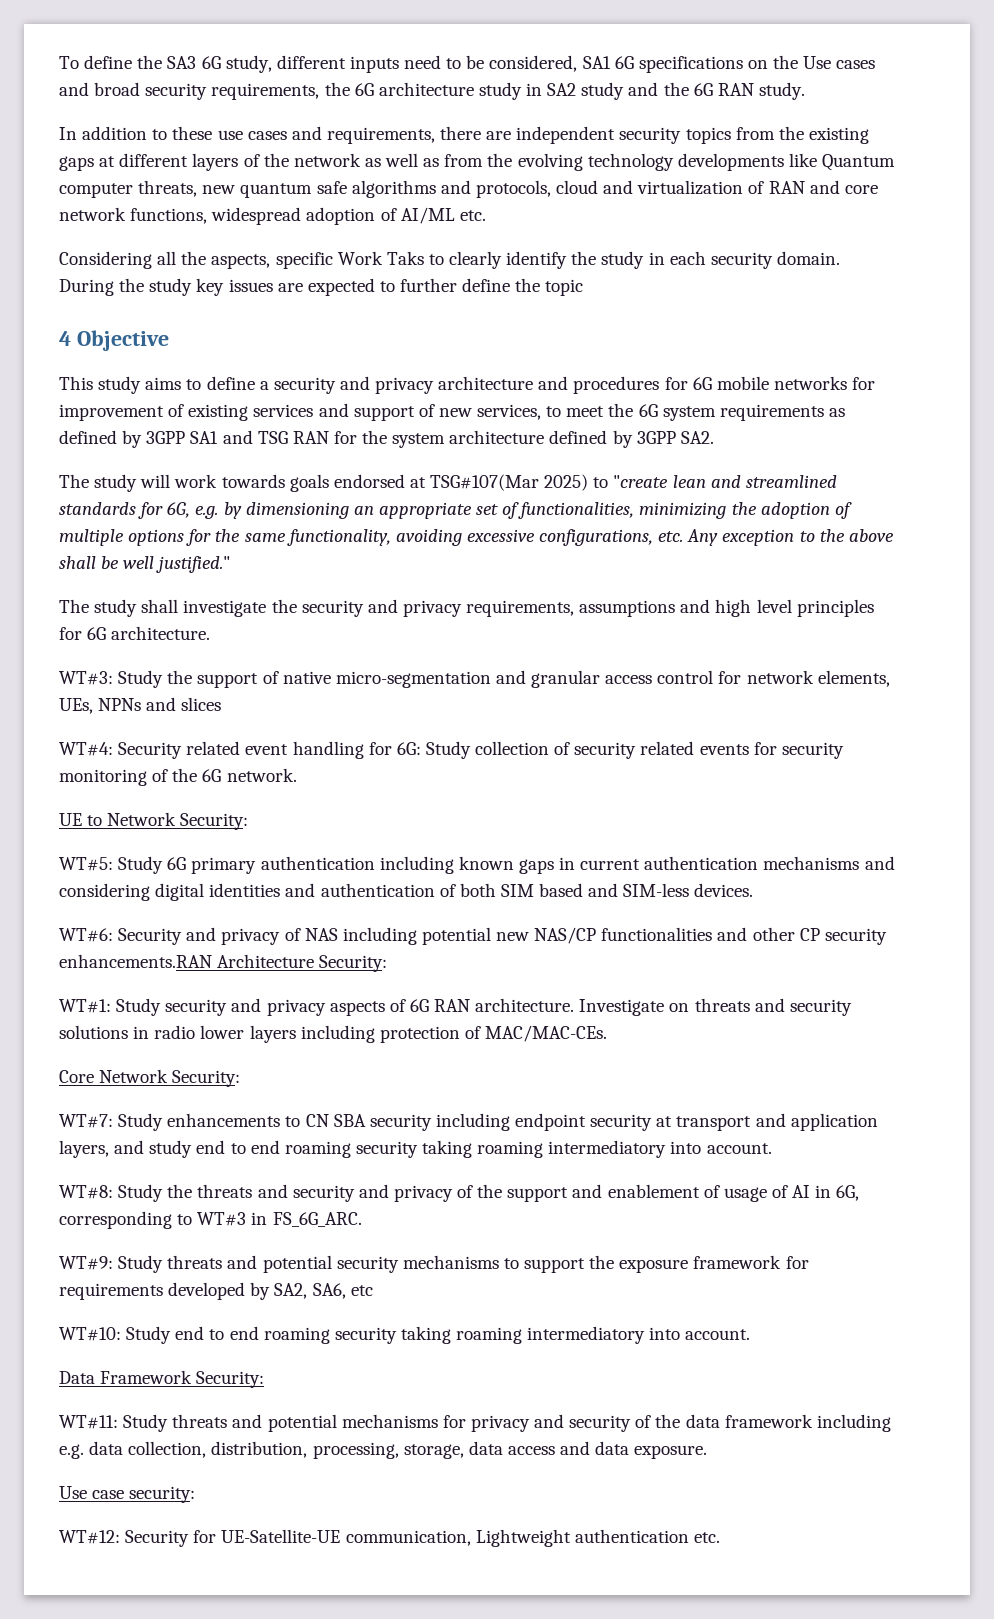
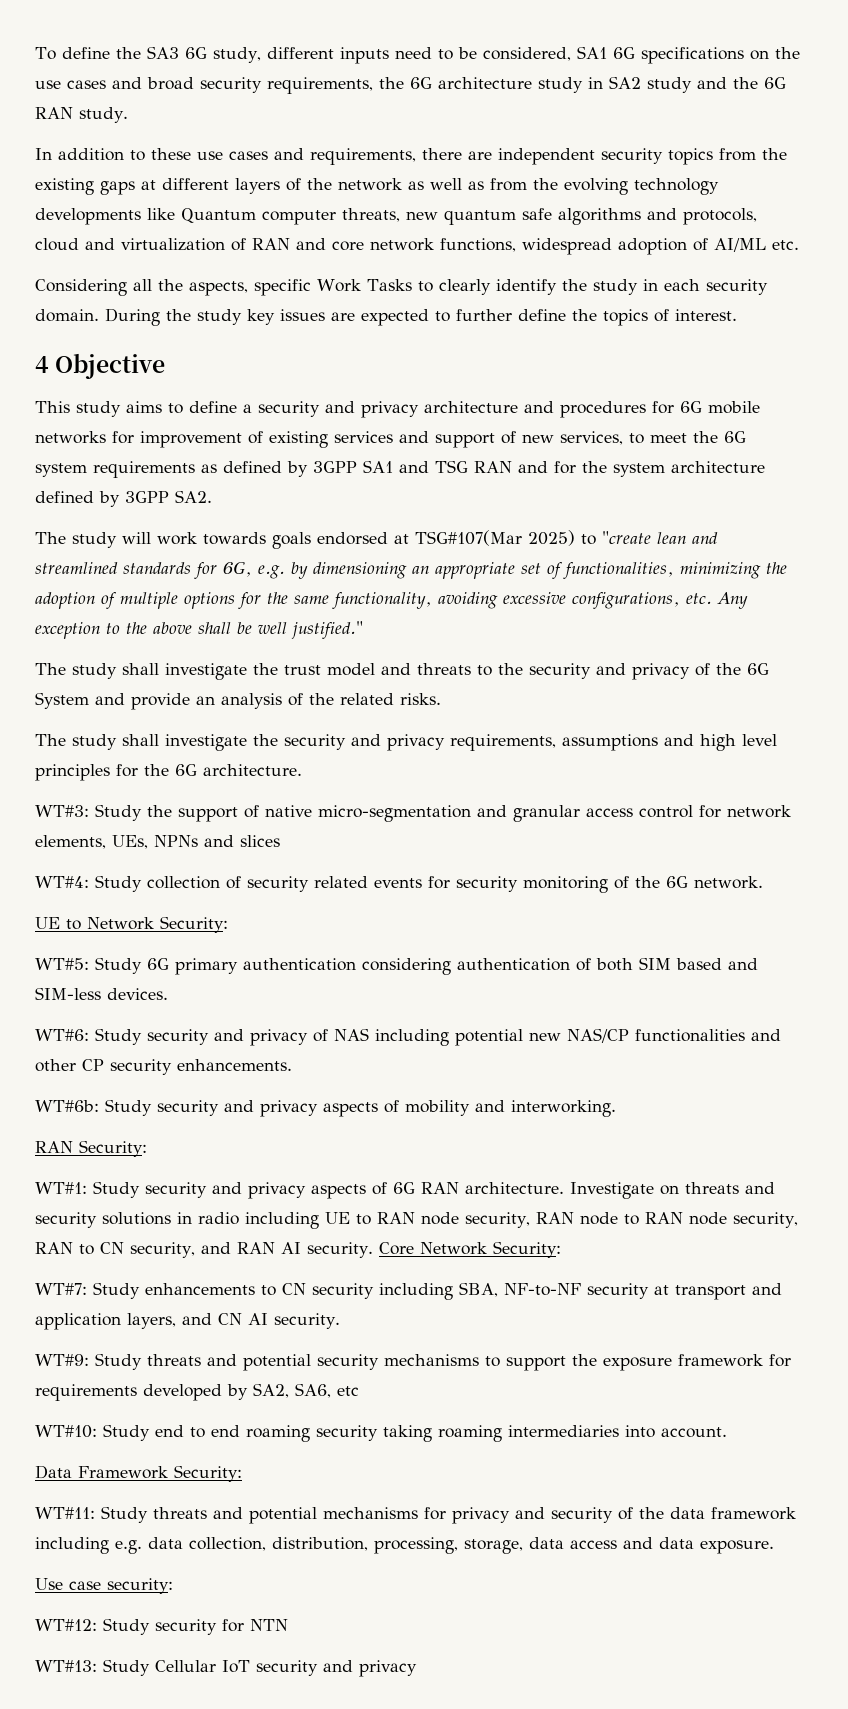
[803,56,832,69] Use -> [35,80,61,89] use
[386,251,424,265] Taks -> [366,279,412,291] Tasks
[545,279,584,296] topic -> [603,309,737,326] topics of interest.
(329, 437) none -> [518,461,548,473] and
(231, 564) none -> [35,663,769,680] [35,692,441,710] // The study shall investigate the trust model and threats to the security and privacy of the 6G System and provide an analysis of the related risks.
(82, 633) none -> [144,764,169,776] the
[118,741,421,759] Security related event handling for 6G: -> (89, 882) none
[379,856,895,874] [59,883,316,901] including known gaps in current authentication mechanisms and considering digital identities and -> [362,958,451,975] considering
[118,928,183,945] Security -> [95,1028,209,1045] Study security
[59,954,315,968] enhancements.RAN Architecture -> [177,1059,292,1071] [35,1099,616,1117] [35,1141,73,1153] enhancements. // WT#6b: Study security and privacy aspects of mobility and interworking. // RAN
[200,1025,608,1043] lower layers including protection of MAC/MAC-CEs. // -> [245,1212,798,1229] [35,1242,373,1258] including UE to RAN node security, RAN node to RAN node security, RAN to CN security, and RAN AI security.
[333,1114,366,1127] SBA -> (306, 1289) none
[515,1113,587,1131] endpoint -> [459,1282,581,1297] SBA, NF-to-NF
[149,1140,772,1158] [59,1184,860,1202] [59,1211,362,1229] study end to end roaming security taking roaming intermediatory into account. // WT#8: Study the threats and security and privacy of the support and enablement of usage of AI in 6G, corresponding to WT#3 in FS_6G_ARC. -> [218,1313,340,1329] CN AI security.
[527,1326,646,1344] intermediatory -> [508,1425,619,1437] intermediaries
[125,1529,720,1547] Security for UE-Satellite-UE communication, Lightweight authentication etc. -> [103,1618,288,1635] [35,1659,417,1677] Study security for NTN // WT#13: Study Cellular IoT security and privacy

